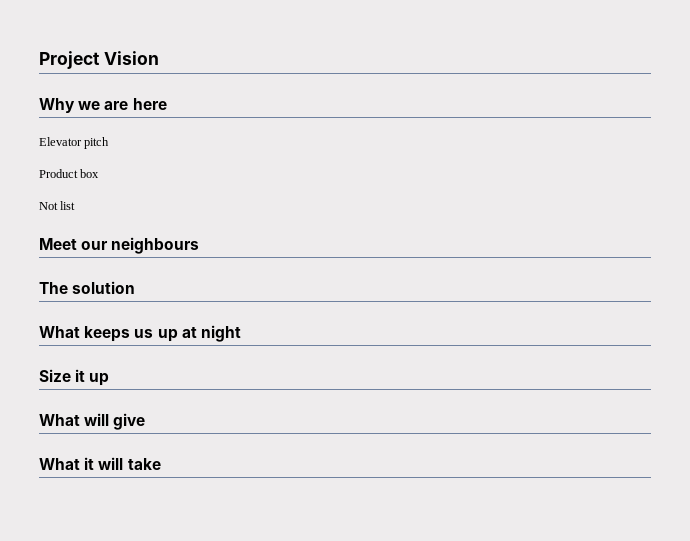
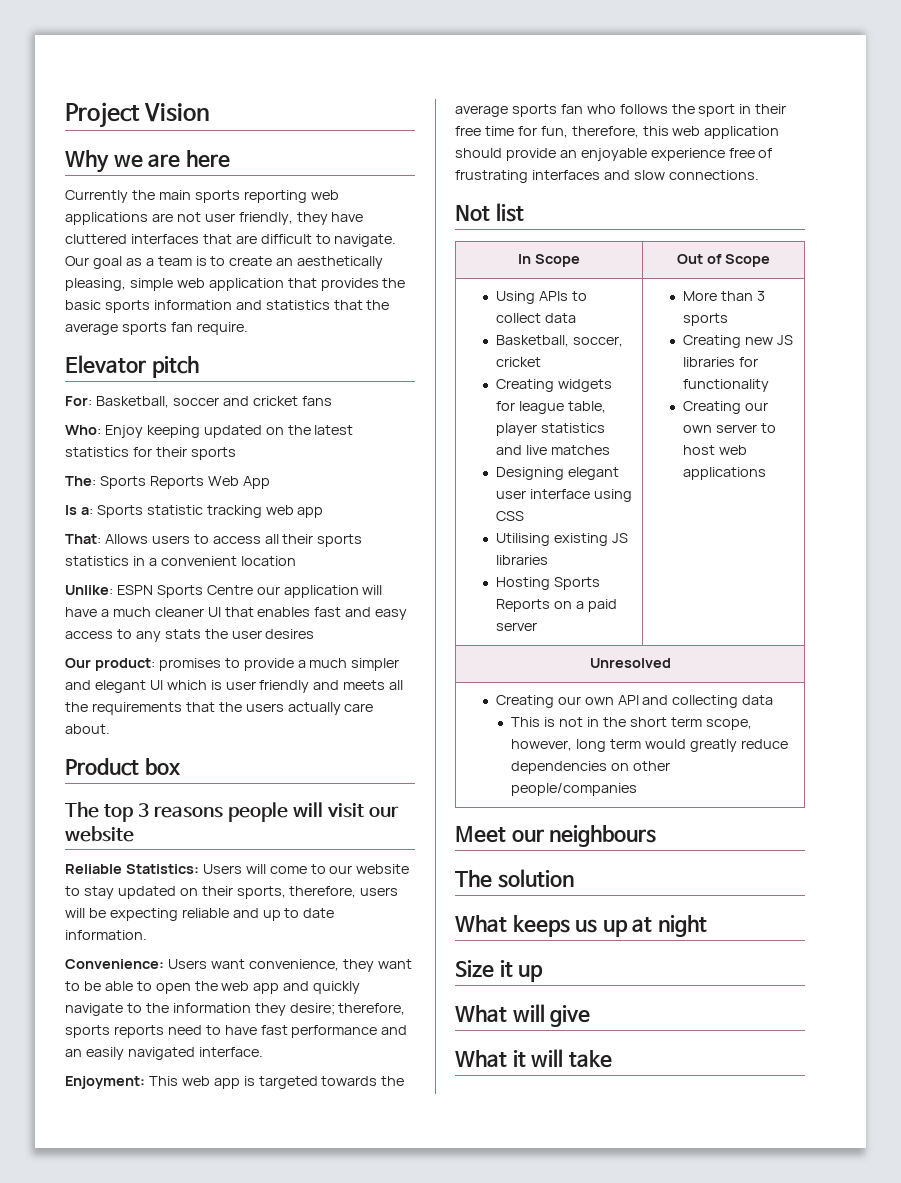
[39,137,110,149] [39,169,100,178] [39,201,76,210] Elevator pitch // Product box // Not list -> [65,190,339,203] [65,212,364,225] [65,234,397,247] [65,256,384,269] [65,278,406,291] [65,300,390,313] [65,322,248,335] [65,355,199,378] [65,396,332,408] [65,425,354,438] [65,447,236,460] [65,476,270,489] [65,505,324,518] [65,534,363,547] [65,556,296,566] [65,585,383,598] [65,607,408,620] [65,629,315,642] [65,658,400,671] [65,680,404,693] [65,702,374,715] [65,724,110,734] [65,758,181,776] [65,802,399,822] [65,826,134,842] [65,864,410,874] [65,886,399,899] [65,908,335,921] [65,930,147,940] [65,959,412,972] [65,981,361,994] [65,1003,406,1016] [65,1025,408,1038] [65,1047,263,1060] [65,1076,405,1089] [455,104,787,117] [455,126,780,139] [455,148,773,161] [455,170,759,183] [455,203,524,222] [518,254,580,267] [677,254,770,267] [495,291,587,304] [495,313,576,323] [495,335,623,347] [495,357,541,367] [495,379,612,392] [495,401,606,414] [495,423,605,436] [495,445,610,455] [495,467,619,480] [495,489,632,502] [495,511,524,521] [495,533,628,546] [495,555,548,565] [495,577,600,590] [495,599,617,612] [495,622,537,631] [682,291,765,301] [682,313,728,326] [682,335,793,348] [682,357,758,367] [682,379,769,392] [682,401,768,414] [682,423,776,433] [682,445,747,455] [682,467,766,480] [589,658,671,668] [495,695,774,708] [511,717,752,730] [511,739,788,752] [511,761,671,774] [511,783,638,796] Currently the main sports reporting web applications are not user friendly, they have cluttered interfaces that are difficult to navigate. Our goal as a team is to create an aesthetically pleasing, simple web application that provides the basic sports information and statistics that the average sports fan require. // Elevator pitch // For: Basketball, soccer and cricket fans // Who: Enjoy keeping updated on the latest statistics for their sports // The: Sports Reports Web App // Is a: Sports statistic tracking web app // That: Allows users to access all their sports statistics in a convenient location // Unlike: ESPN Sports Centre our application will have a much cleaner UI that enables fast and easy access to any stats the user desires // Our product: promises to provide a much simpler and elegant UI which is user friendly and meets all the requirements that the users actually care about. // Product box // The top 3 reasons people will visit our website // Reliable Statistics: Users will come to our website to stay updated on their sports, therefore, users will be expecting reliable and up to date information. // Convenience: Users want convenience, they want to be able to open the web app and quickly navigate to the information they desire; therefore, sports reports need to have fast performance and an easily navigated interface. // Enjoyment: This web app is targeted towards the average sports fan who follows the sport in their free time for fun, therefore, this web application should provide an enjoyable experience free of frustrating interfaces and slow connections. // Not list // In Scope | Out of Scope // Using APIs to collect data // Basketball, soccer, cricket // Creating widgets for league table, player statistics and live matches // Designing elegant user interface using CSS // Utilising existing JS libraries // Hosting Sports Reports on a paid server | More than 3 sports // Creating new JS libraries for functionality // Creating our own server to host web applications // Unresolved // Creating our own API and collecting data // This is not in the short term scope, however, long term would greatly reduce dependencies on other people/companies

